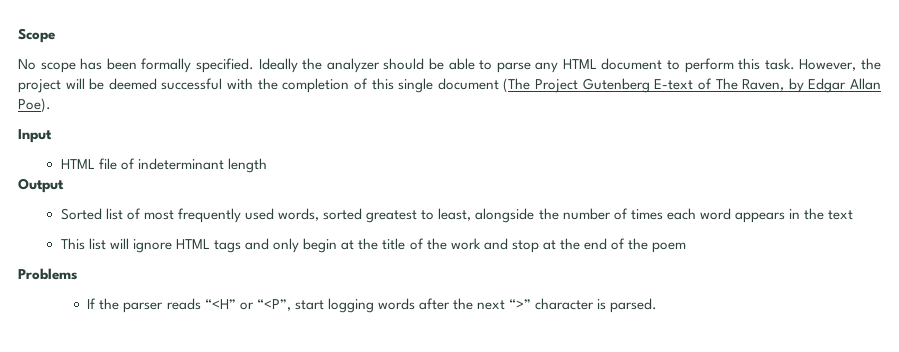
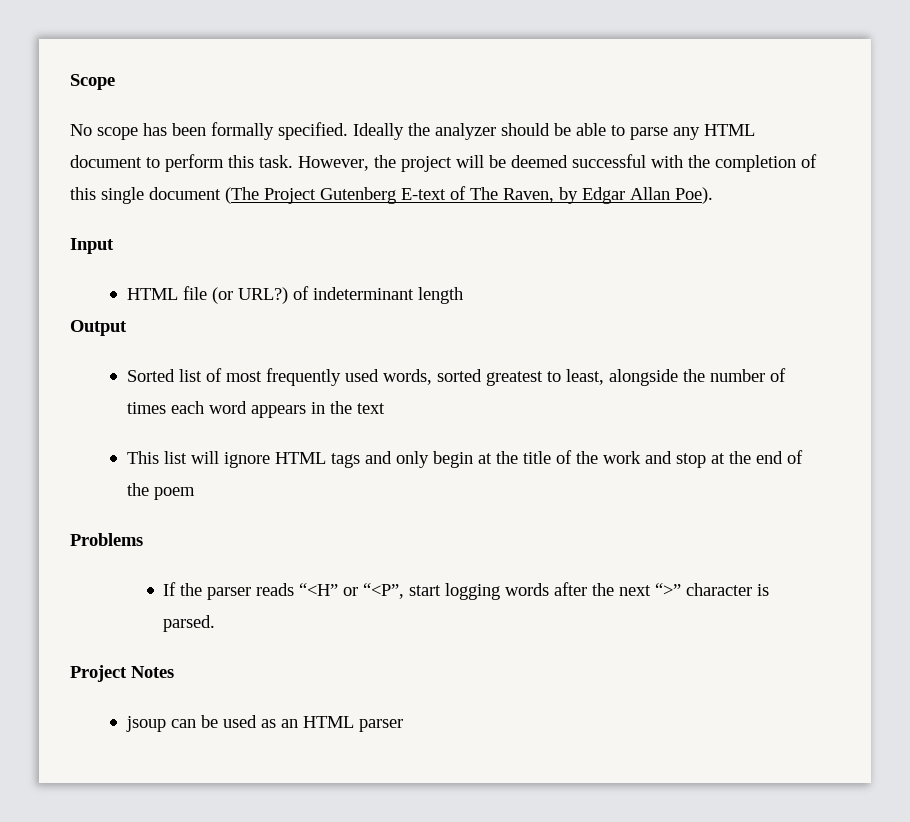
(117, 164) none -> [211,287,288,304] (or URL?)
(658, 305) none -> [70,665,174,682] [125,715,403,732] // Project Notes // jsoup can be used as an HTML parser

